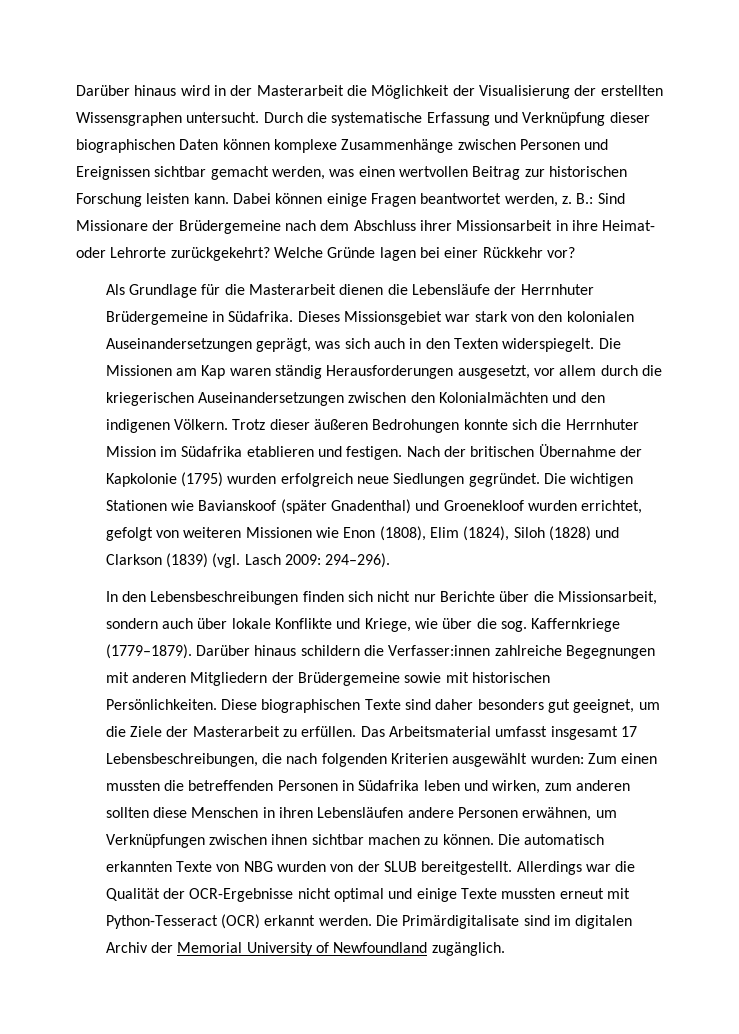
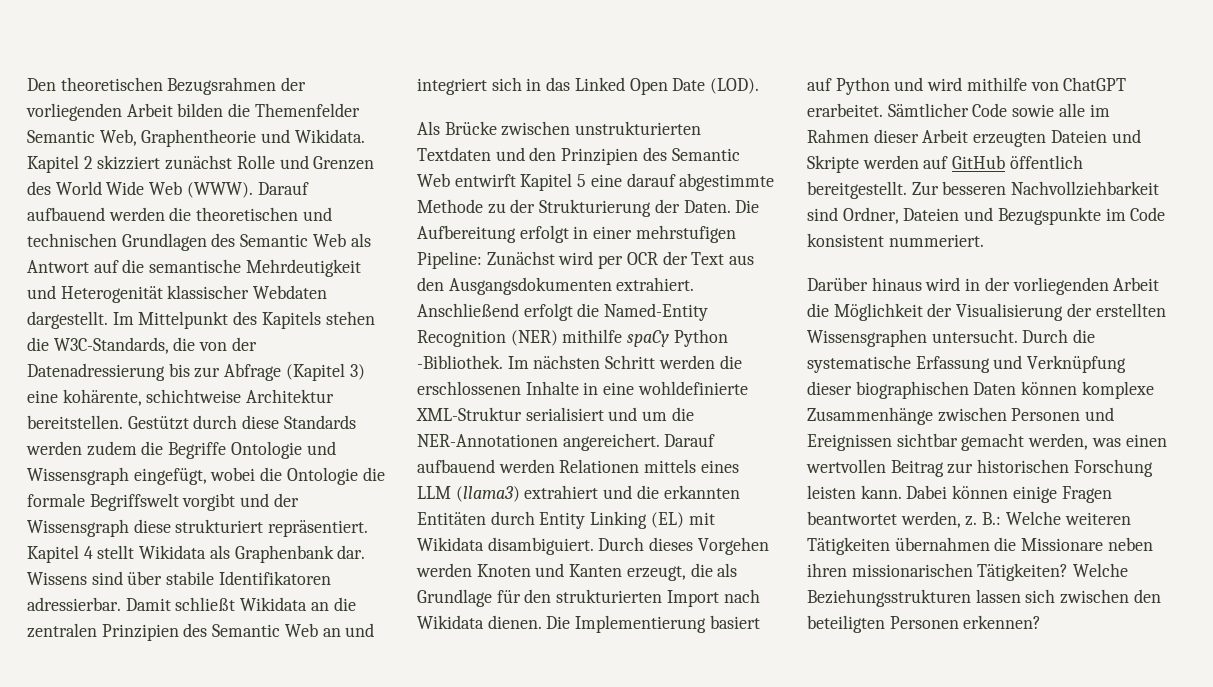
(76, 90) none -> [27,77,307,95] [26,103,360,121] [27,129,365,147] [27,155,375,173] [27,181,309,198] [27,207,332,221] [27,233,371,251] [27,259,361,277] [27,285,328,303] [27,311,375,329] [27,337,257,354] [27,363,365,381] [27,389,335,406] [27,415,356,430] [26,441,336,459] [27,467,385,485] [27,493,299,511] [27,519,369,537] [27,545,366,563] [27,571,331,585] [27,597,356,611] [27,623,375,641] [417,77,760,95] [417,121,702,136] [417,147,740,165] [417,173,775,191] [417,199,760,217] [417,225,736,243] [417,251,755,269] [417,277,695,295] [417,303,709,321] [417,329,728,347] [417,355,742,369] [417,381,748,395] [416,407,694,421] [417,433,716,451] [417,459,739,473] [417,485,740,502] [417,511,715,529] [417,537,769,555] [416,563,738,581] [417,589,760,607] [417,615,760,633] [807,77,1127,95] [807,103,1110,117] [807,129,1141,147] [807,155,1083,173] [807,181,1160,199] [807,207,1166,225] [807,233,984,247] Den theoretischen Bezugsrahmen der vorliegenden Arbeit bilden die Themenfelder Semantic Web, Graphentheorie und Wikidata. Kapitel 2 skizziert zunächst Rolle und Grenzen des World Wide Web (WWW). Darauf aufbauend werden die theoretischen und technischen Grundlagen des Semantic Web als Antwort auf die semantische Mehrdeutigkeit und Heterogenität klassischer Webdaten dargestellt. Im Mittelpunkt des Kapitels stehen die W3C-Standards, die von der Datenadressierung bis zur Abfrage (Kapitel 3) eine kohärente, schichtweise Architektur bereitstellen. Gestützt durch diese Standards werden zudem die Begriffe Ontologie und Wissensgraph eingefügt, wobei die Ontologie die formale Begriffswelt vorgibt und der Wissensgraph diese strukturiert repräsentiert. Kapitel 4 stellt Wikidata als Graphenbank dar. Wissens sind über stabile Identifikatoren adressierbar. Damit schließt Wikidata an die zentralen Prinzipien des Semantic Web an und integriert sich in das Linked Open Date (LOD). // Als Brücke zwischen unstrukturierten Textdaten und den Prinzipien des Semantic Web entwirft Kapitel 5 eine darauf abgestimmte Methode zu der Strukturierung der Daten. Die Aufbereitung erfolgt in einer mehrstufigen Pipeline: Zunächst wird per OCR der Text aus den Ausgangsdokumenten extrahiert. Anschließend erfolgt die Named-Entity Recognition (NER) mithilfe spaCy Python -Bibliothek. Im nächsten Schritt werden die erschlossenen Inhalte in eine wohldefinierte XML-Struktur serialisiert und um die NER-Annotationen angereichert. Darauf aufbauend werden Relationen mittels eines LLM (llama3) extrahiert und die erkannten Entitäten durch Entity Linking (EL) mit Wikidata disambiguiert. Durch dieses Vorgehen werden Knoten und Kanten erzeugt, die als Grundlage für den strukturierten Import nach Wikidata dienen. Die Implementierung basiert auf Python und wird mithilfe von ChatGPT erarbeitet. Sämtlicher Code sowie alle im Rahmen dieser Arbeit erzeugten Dateien und Skripte werden auf GitHub öffentlich bereitgestellt. Zur besseren Nachvollziehbarkeit sind Ordner, Dateien und Bezugspunkte im Code konsistent nummeriert. //
[256,85,344,96] Masterarbeit -> [1012,277,1160,295] vorliegenden Arbeit
[597,193,625,204] [76,220,656,234] [76,247,575,261] [105,284,594,298] [105,311,634,325] [105,338,621,352] [105,365,662,379] [105,392,605,406] [105,419,639,433] [105,444,642,460] [105,472,634,487] [105,499,643,514] [105,526,620,541] [105,553,391,568] [105,591,657,605] [105,618,621,632] [105,644,655,659] [105,672,550,686] [105,699,660,713] [105,726,637,740] [105,753,658,767] [105,780,630,794] [105,807,617,821] [105,834,605,848] [105,861,636,875] [105,888,630,902] [105,914,633,929] [105,942,505,956] Sind Missionare der Brüdergemeine nach dem Abschluss ihrer Missionsarbeit in ihre Heimat- oder Lehrorte zurückgekehrt? Welche Gründe lagen bei einer Rückkehr vor? // Als Grundlage für die Masterarbeit dienen die Lebensläufe der Herrnhuter Brüdergemeine in Südafrika. Dieses Missionsgebiet war stark von den kolonialen Auseinandersetzungen geprägt, was sich auch in den Texten widerspiegelt. Die Missionen am Kap waren ständig Herausforderungen ausgesetzt, vor allem durch die kriegerischen Auseinandersetzungen zwischen den Kolonialmächten und den indigenen Völkern. Trotz dieser äußeren Bedrohungen konnte sich die Herrnhuter Mission im Südafrika etablieren und festigen. Nach der britischen Übernahme der Kapkolonie (1795) wurden erfolgreich neue Siedlungen gegründet. Die wichtigen Stationen wie Bavianskoof (später Gnadenthal) und Groenekloof wurden errichtet, gefolgt von weiteren Missionen wie Enon (1808), Elim (1824), Siloh (1828) und Clarkson (1839) (vgl. Lasch 2009: 294–296). // In den Lebensbeschreibungen finden sich nicht nur Berichte über die Missionsarbeit, sondern auch über lokale Konflikte und Kriege, wie über die sog. Kaffernkriege (1779–1879). Darüber hinaus schildern die Verfasser:innen zahlreiche Begegnungen mit anderen Mitgliedern der Brüdergemeine sowie mit historischen Persönlichkeiten. Diese biographischen Texte sind daher besonders gut geeignet, um die Ziele der Masterarbeit zu erfüllen. Das Arbeitsmaterial umfasst insgesamt 17 Lebensbeschreibungen, die nach folgenden Kriterien ausgewählt wurden: Zum einen mussten die betreffenden Personen in Südafrika leben und wirken, zum anderen sollten diese Menschen in ihren Lebensläufen andere Personen erwähnen, um Verknüpfungen zwischen ihnen sichtbar machen zu können. Die automatisch erkannten Texte von NBG wurden von der SLUB bereitgestellt. Allerdings war die Qualität der OCR-Ergebnisse nicht optimal und einige Texte mussten erneut mit Python-Tesseract (OCR) erkannt werden. Die Primärdigitalisate sind im digitalen Archiv der Memorial University of Newfoundland zugänglich. -> [1005,511,1131,525] [807,537,1153,555] [807,563,1129,581] [807,589,1161,607] [807,615,1042,633] Welche weiteren Tätigkeiten übernahmen die Missionare neben ihren missionarischen Tätigkeiten? Welche Beziehungsstrukturen lassen sich zwischen den beteiligten Personen erkennen?

